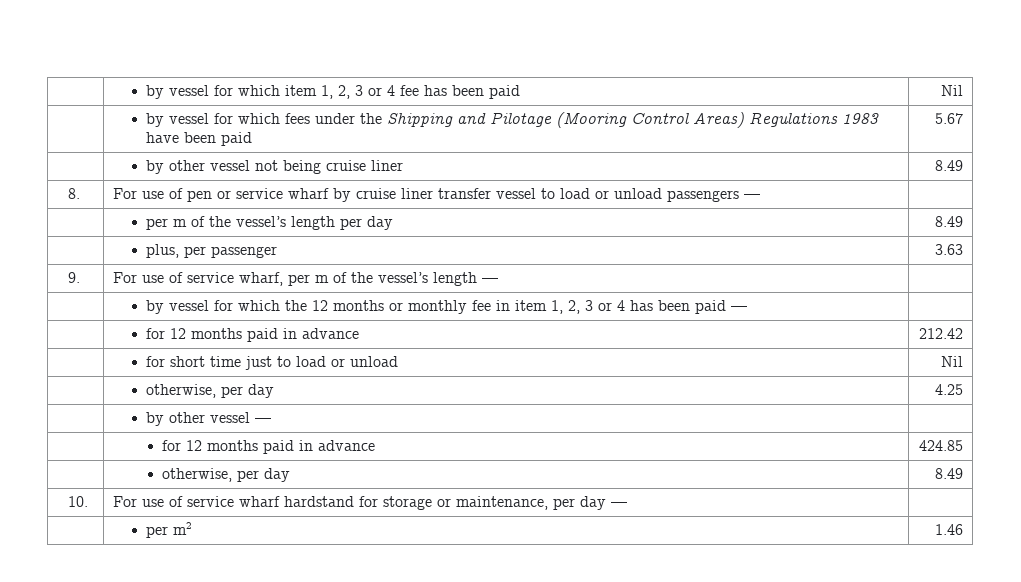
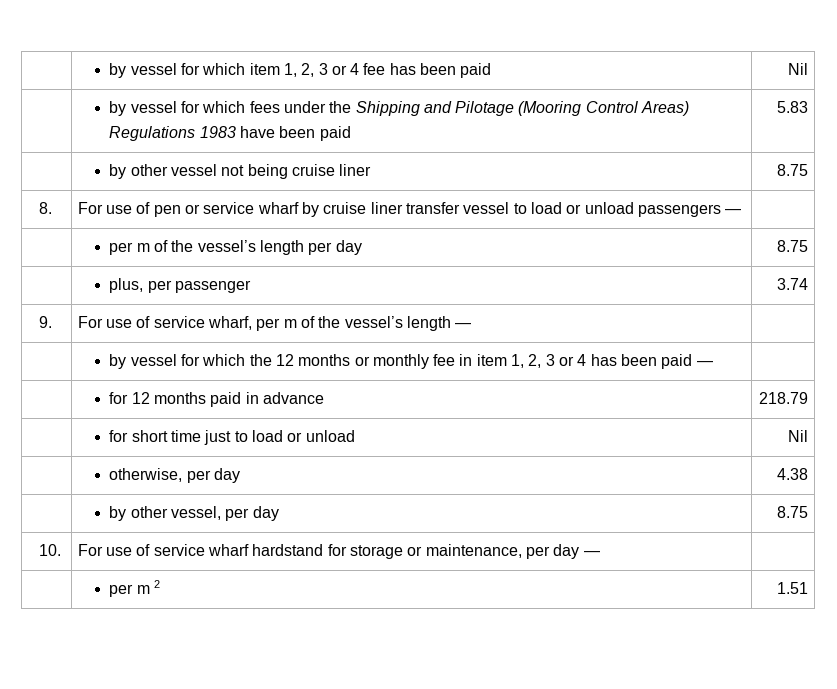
[935,113,964,124] 5.67 -> [777,101,809,113] 5.83
[935,160,964,171] 8.49 -> [777,164,809,176] 8.75
[935,216,964,227] 8.49 -> [777,240,809,252] 8.75
[935,244,964,255] 3.63 -> [777,278,809,290] 3.74
[919,328,964,339] 212.42 -> [759,392,809,404] 218.79
[935,384,964,395] [146,412,272,426] [162,440,376,454] [919,440,964,451] [162,468,291,482] [935,468,964,479] 4.25 // | by other vessel — | // | for 12 months paid in advance | 424.85 // | otherwise, per day | 8.49 -> [777,468,809,480] [109,506,279,521] [777,506,809,518] 4.38 // | by other vessel, per day | 8.75
[173,522,193,535] [935,524,964,535] m2 | 1.46 -> [136,580,160,594] [777,582,809,594] m 2 | 1.51

